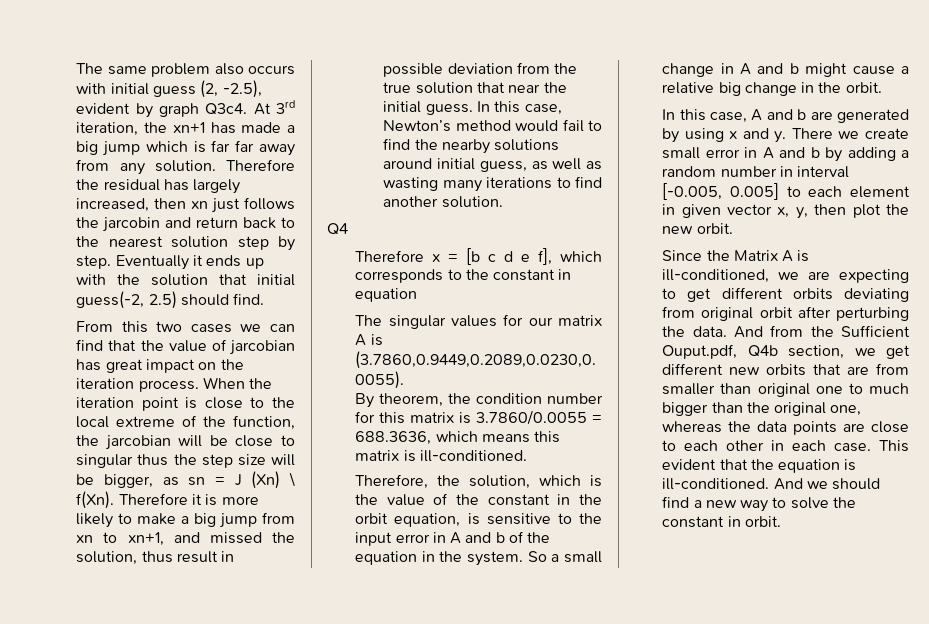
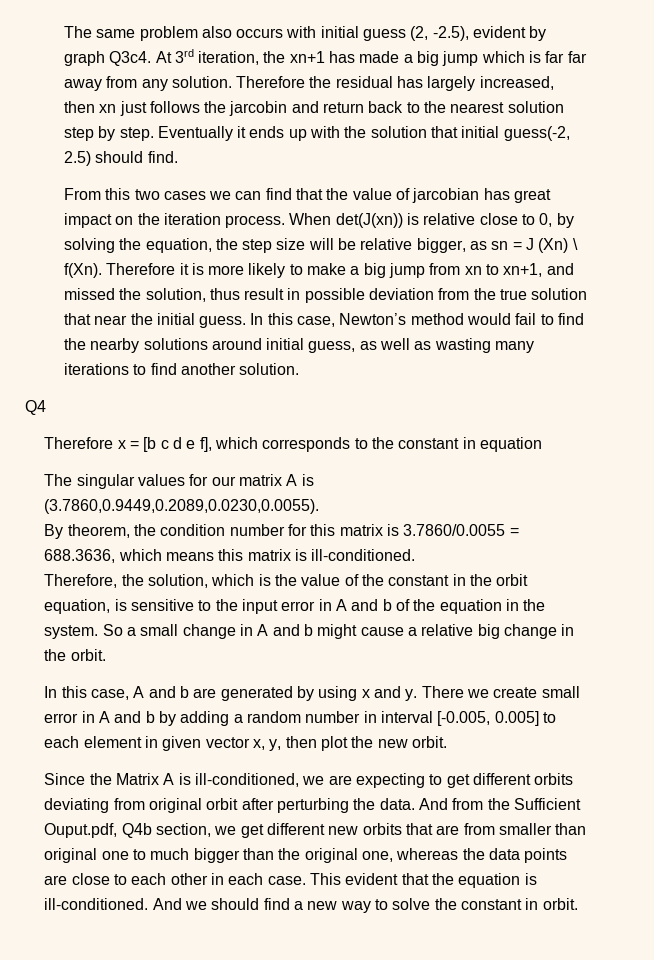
[249,378,273,389] [76,397,295,411] [76,415,295,430] [76,435,295,450] [76,454,169,468] the iteration point is close to the local extreme of the function, the jarcobian will be close to singular thus -> [335,213,574,228] [63,238,212,253] det(J(xn)) is relative close to 0, by solving the equation,
(95, 479) none -> [360,238,413,250] relative

